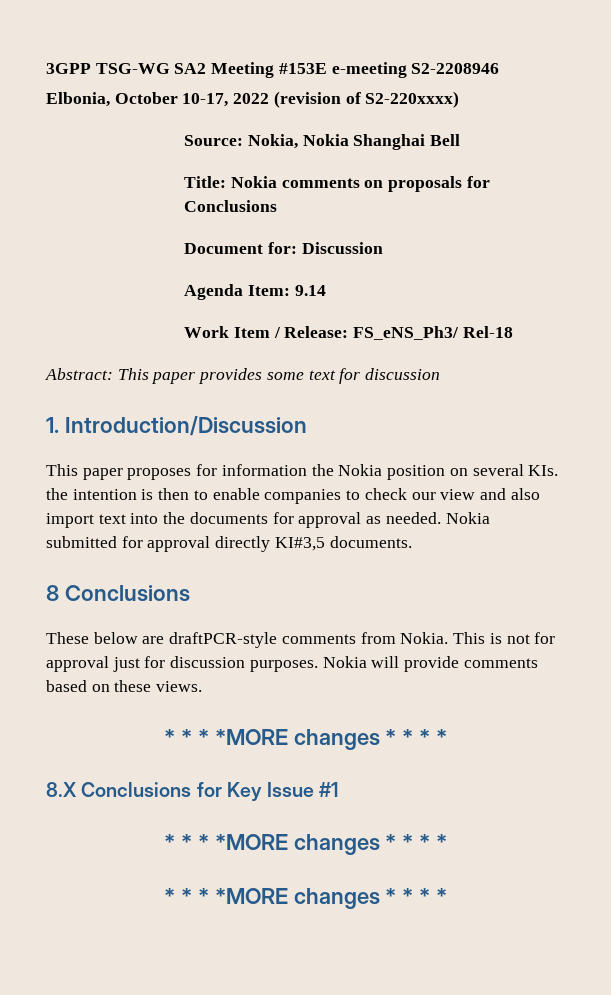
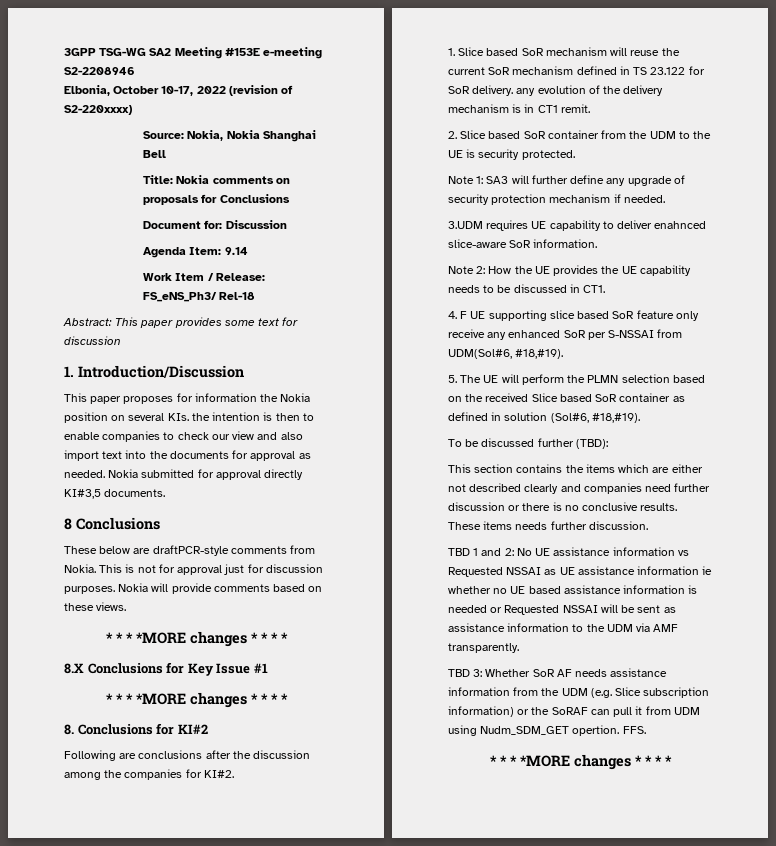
(448, 842) none -> [64,723,208,735] [64,750,311,761] [64,769,234,780] [448,47,680,56] [448,66,705,75] [448,85,664,96] [448,104,590,113] [448,130,712,139] [448,149,575,160] [448,175,685,186] [448,194,665,205] [448,220,707,231] [448,239,598,248] [448,265,691,276] [448,284,606,293] [448,310,699,321] [448,329,683,340] [448,349,564,359] [448,374,705,385] [448,393,685,402] [448,412,640,423] [448,438,608,449] [448,464,703,473] [448,483,711,494] [448,502,678,511] [448,521,648,530] [448,547,689,556] [448,566,713,577] [448,585,698,594] [448,604,676,615] [448,623,679,632] [448,643,519,653] [448,668,668,677] [448,687,710,698] [448,706,700,717] [448,725,646,736] // 8. Conclusions for KI#2 // Following are conclusions after the discussion among the companies for KI#2. // 1. Slice based SoR mechanism will reuse the current SoR mechanism defined in TS 23.122 for SoR delivery. any evolution of the delivery mechanism is in CT1 remit. // 2. Slice based SoR container from the UDM to the UE is security protected. // Note 1: SA3 will further define any upgrade of security protection mechanism if needed. // 3.UDM requires UE capability to deliver enahnced slice-aware SoR information. // Note 2: How the UE provides the UE capability needs to be discussed in CT1. // 4. F UE supporting slice based SoR feature only receive any enhanced SoR per S-NSSAI from UDM(Sol#6, #18,#19). // 5. The UE will perform the PLMN selection based on the received Slice based SoR container as defined in solution (Sol#6, #18,#19). // To be discussed further (TBD): // This section contains the items which are either not described clearly and companies need further discussion or there is no conclusive results. These items needs further discussion. // TBD 1 and 2: No UE assistance information vs Requested NSSAI as UE assistance information ie whether no UE based assistance information is needed or Requested NSSAI will be sent as assistance information to the UDM via AMF transparently. // TBD 3: Whether SoR AF needs assistance information from the UDM (e.g. Slice subscription information) or the SoRAF can pull it from UDM using Nudm_SDM_GET opertion. FFS.

